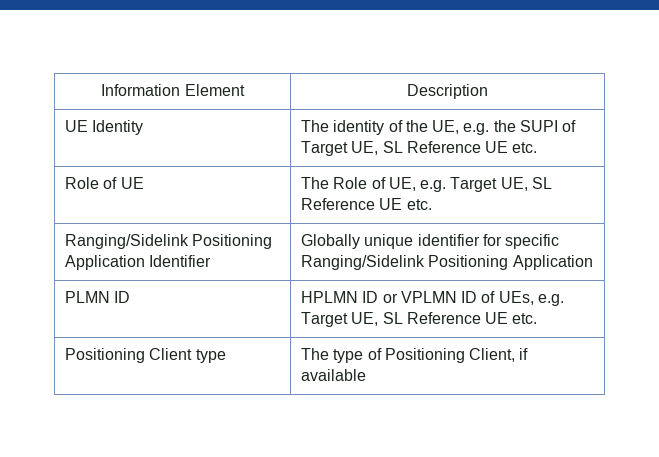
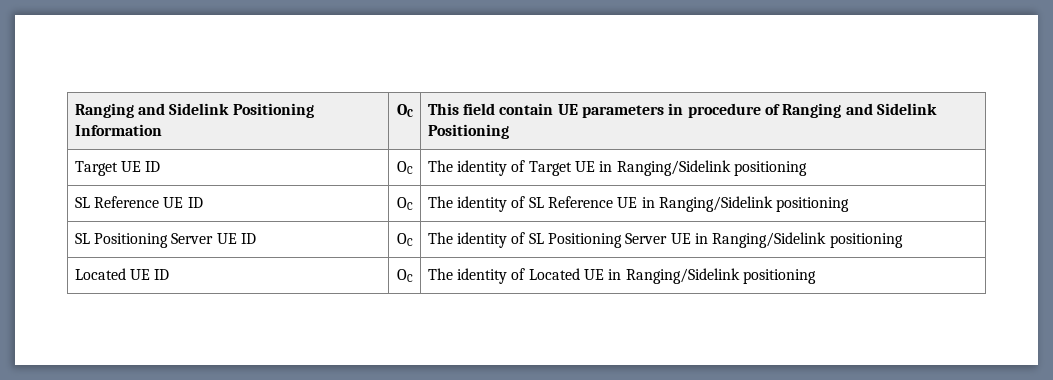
[101,84,245,96] [407,84,488,99] [64,120,144,135] [300,120,577,135] [300,141,538,156] [64,177,144,189] [300,177,553,192] [300,198,432,210] [64,234,273,249] [64,255,212,270] [300,234,560,249] [300,255,593,270] [64,291,131,303] [300,291,565,306] [300,312,538,327] [64,348,226,363] [300,348,529,363] [300,369,366,381] Information Element | Description // UE Identity | The identity of the UE, e.g. the SUPI of Target UE, SL Reference UE etc. // Role of UE | The Role of UE, e.g. Target UE, SL Reference UE etc. // Ranging/Sidelink Positioning Application Identifier | Globally unique identifier for specific Ranging/Sidelink Positioning Application // PLMN ID | HPLMN ID or VPLMN ID of UEs, e.g. Target UE, SL Reference UE etc. // Positioning Client type | The type of Positioning Client, if available -> [74,103,314,118] [74,124,162,136] [396,104,413,117] [427,103,937,118] [427,124,509,139] [74,161,161,176] [396,161,413,174] [427,160,807,176] [74,196,203,208] [396,197,413,210] [427,196,850,212] [74,233,257,248] [396,233,413,246] [427,232,903,248] [74,268,170,280] [396,269,413,282] [427,268,816,284] Ranging and Sidelink Positioning Information | OC | This field contain UE parameters in procedure of Ranging and Sidelink Positioning // Target UE ID | OC | The identity of Target UE in Ranging/Sidelink positioning // SL Reference UE ID | OC | The identity of SL Reference UE in Ranging/Sidelink positioning // SL Positioning Server UE ID | OC | The identity of SL Positioning Server UE in Ranging/Sidelink positioning // Located UE ID | OC | The identity of Located UE in Ranging/Sidelink positioning

